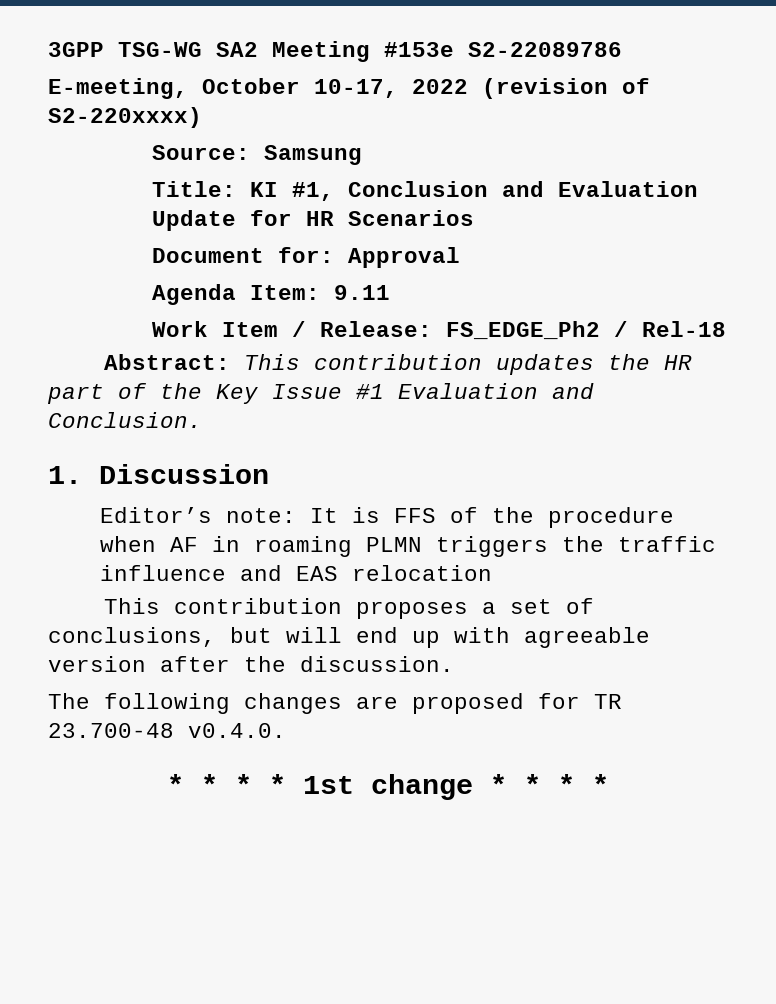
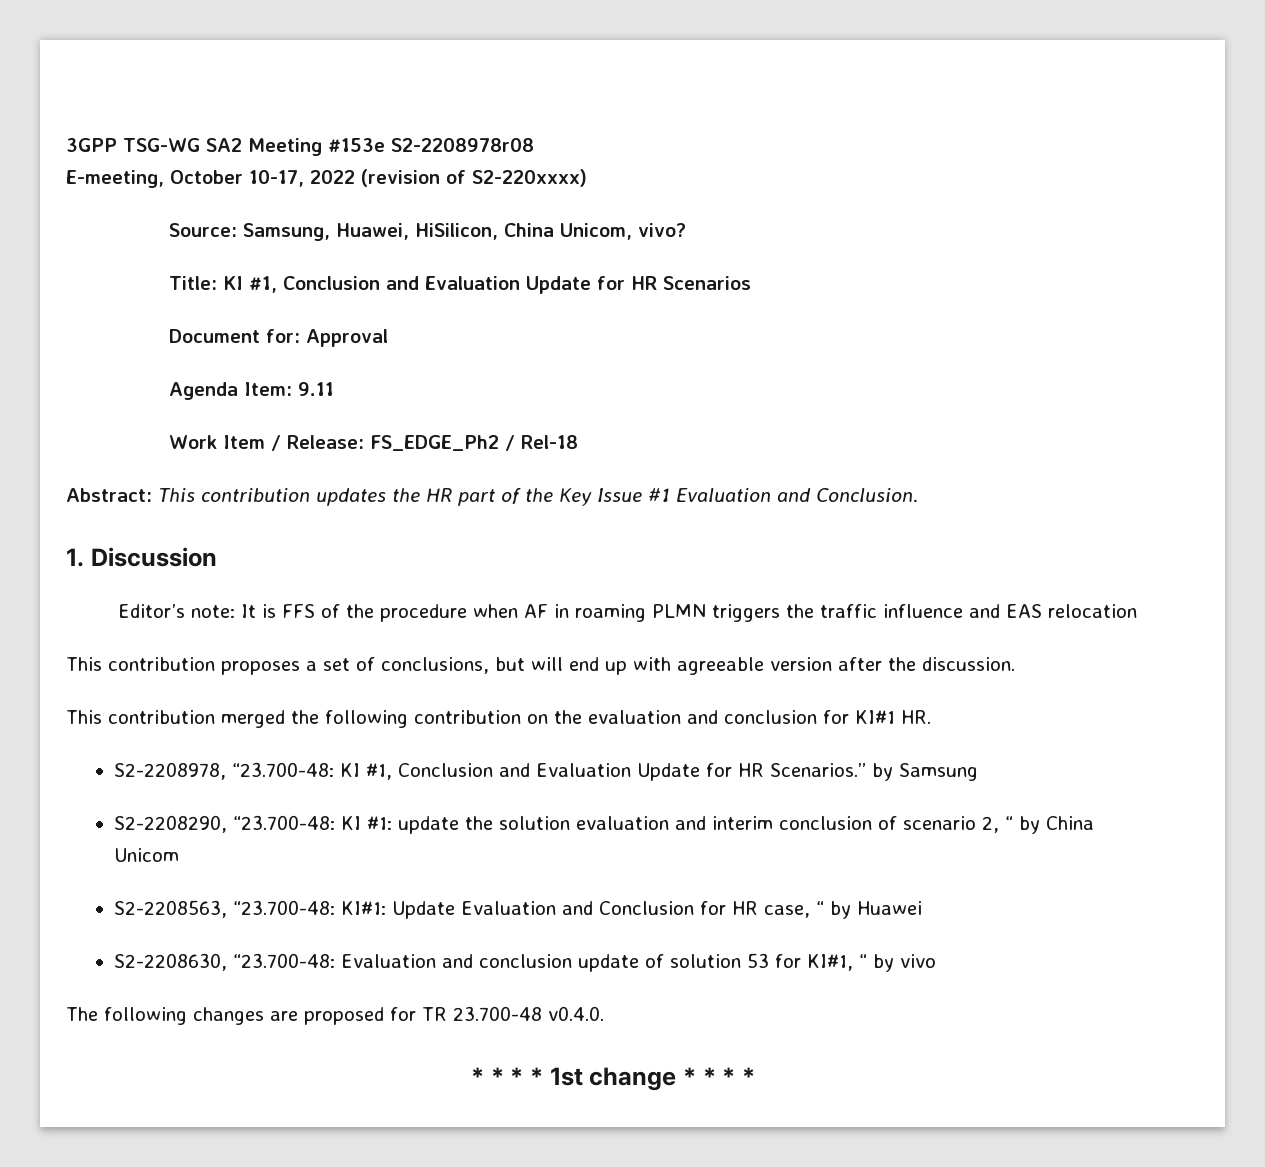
[468,42,622,57] S2-22089786 -> [391,138,534,152] S2-2208978r08
[264,145,363,165] Samsung -> [243,223,687,241] Samsung, Huawei, HiSilicon, China Unicom, vivo?
(454, 664) none -> [66,710,931,728] [114,762,979,781] [114,815,1095,834] [114,848,180,862] [114,900,923,919] [114,953,937,972] // This contribution merged the following contribution on the evaluation and conclusion for KI#1 HR. // S2-2208978, “23.700-48: KI #1, Conclusion and Evaluation Update for HR Scenarios.” by Samsung // S2-2208290, “23.700-48: KI #1: update the solution evaluation and interim conclusion of scenario 2, “ by China Unicom // S2-2208563, “23.700-48: KI#1: Update Evaluation and Conclusion for HR case, “ by Huawei // S2-2208630, “23.700-48: Evaluation and conclusion update of solution 53 for KI#1, “ by vivo

